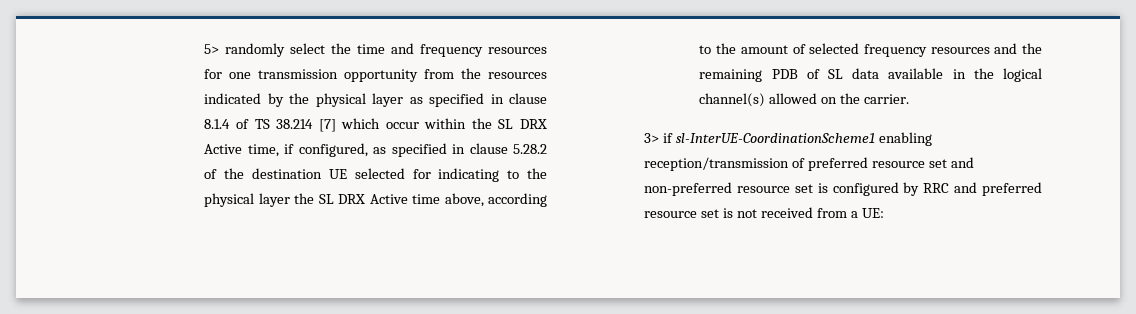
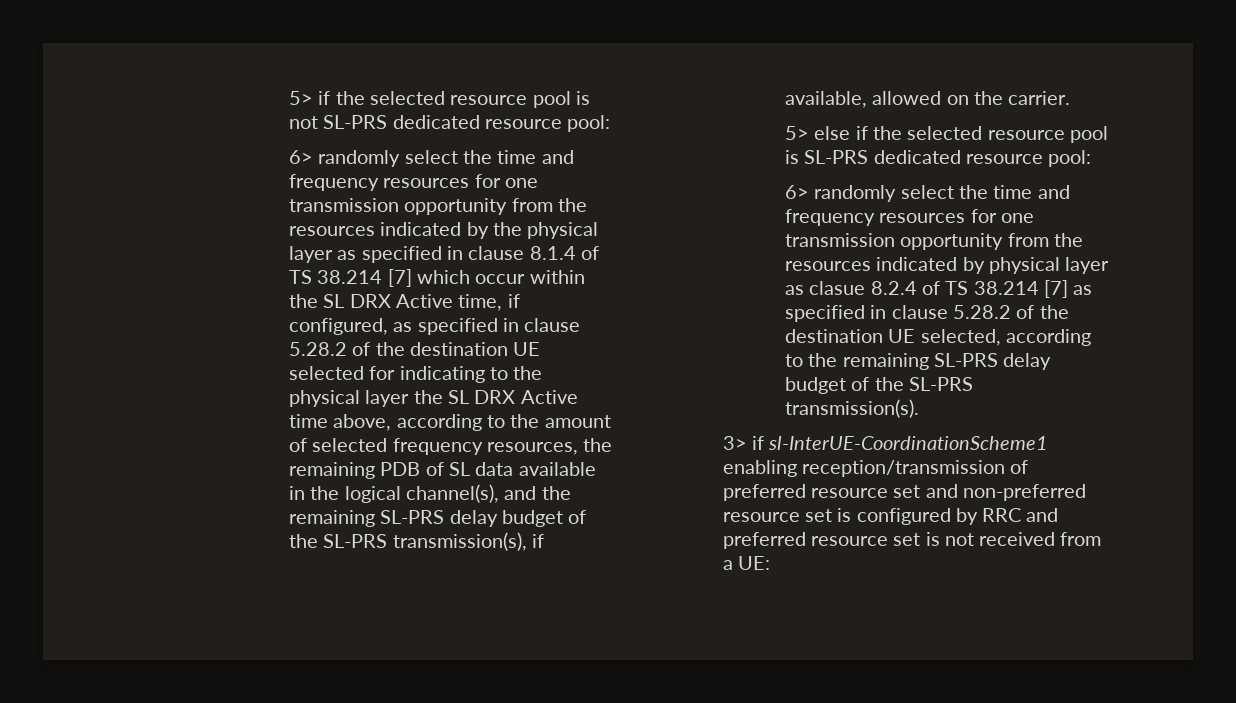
[204,44,220,54] 5> -> [289,91,590,108] [289,115,611,132] [289,150,314,164] 5> if the selected resource pool is not SL-PRS dedicated resource pool: // 6>
[930,43,1018,54] resources and -> [486,442,578,455] resources,
[699,93,910,107] channel(s) allowed on the carrier. -> [405,484,571,503] [289,510,587,527] [289,532,544,551] [785,91,1071,108] [785,126,1108,143] [785,150,1092,167] [785,185,1070,202] [785,209,1034,226] [785,233,1083,250] [785,257,1110,274] [785,280,1093,298] [785,305,1069,322] [785,329,1091,346] [785,353,1052,370] [785,377,973,394] [785,399,920,418] channel(s), and the remaining SL-PRS delay budget of the SL-PRS transmission(s), if available, allowed on the carrier. // 5> else if the selected resource pool is SL-PRS dedicated resource pool: // 6> randomly select the time and frequency resources for one transmission opportunity from the resources indicated by physical layer as clasue 8.2.4 of TS 38.214 [7] as specified in clause 5.28.2 of the destination UE selected, according to the remaining SL-PRS delay budget of the SL-PRS transmission(s).

